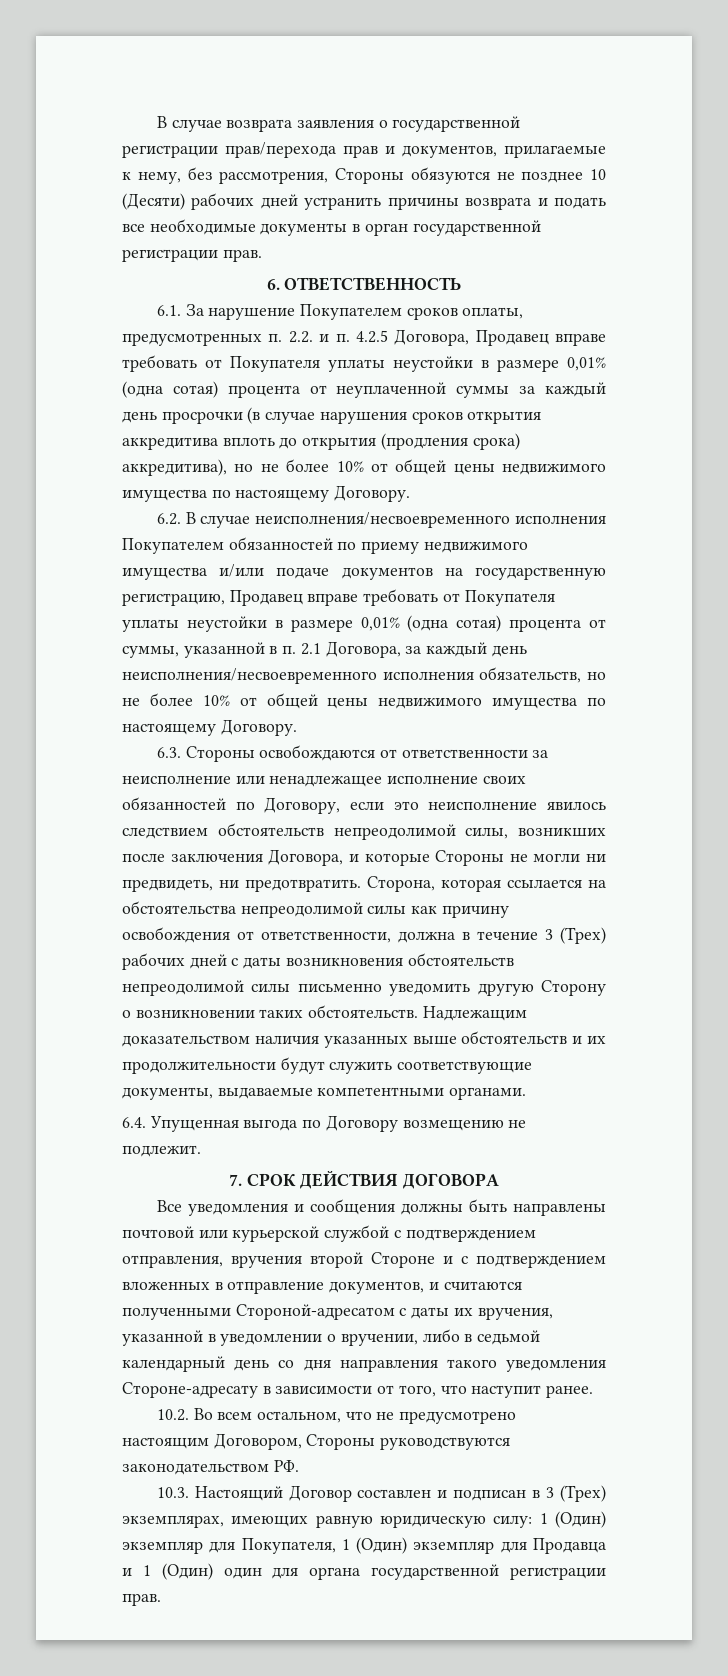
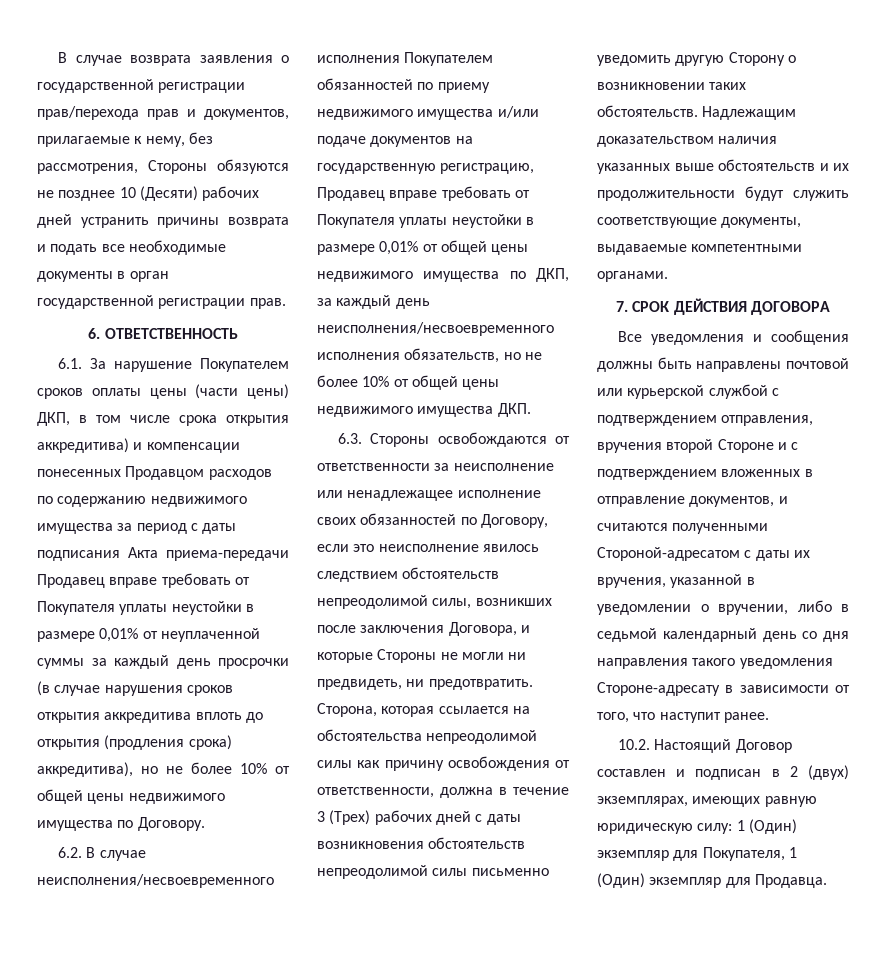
[462,307,524,319] [122,329,470,346] оплаты, предусмотренных п. 2.2. и п. 4.2.5 Договора, -> [91,384,289,399] [37,412,289,426] [37,438,240,453] [37,466,272,480] [37,496,247,507] [37,523,237,534] [37,547,289,561] оплаты цены (части цены) ДКП, в том числе срока открытия аккредитива) и компенсации понесенных Продавцом расходов по содержанию недвижимого имущества за период с даты подписания Акта приема-передачи
[122,381,300,398] (одна сотая) процента -> (139, 635) none
[235,489,330,502] настоящему -> (134, 824) none
[407,615,606,632] [122,641,401,658] (одна сотая) процента от суммы, указанной в п. 2.1 Договора, -> [422,240,529,255] [317,268,569,282] от общей цены недвижимого имущества по ДКП,
[587,698,606,706] [122,719,297,736] по настоящему Договору. -> [497,403,531,417] ДКП.
[122,1115,527,1132] [122,1145,201,1157] // 6.4. Упущенная выгода по Договору возмещению не подлежит. -> (668, 276) none
[193,1408,517,1424] [122,1433,511,1450] [122,1460,299,1475] [156,1487,189,1498] Во всем остальном, что не предусмотрено настоящим Договором, Стороны руководствуются законодательством РФ. // 10.3. -> (651, 744) none
[546,1485,607,1502] 3 (Трех) -> [789,765,849,780] 2 (двух)
[533,1538,606,1554] [122,1563,606,1580] [122,1593,161,1606] Продавца и 1 (Один) один для органа государственной регистрации прав. -> [754,874,827,888] Продавца.

